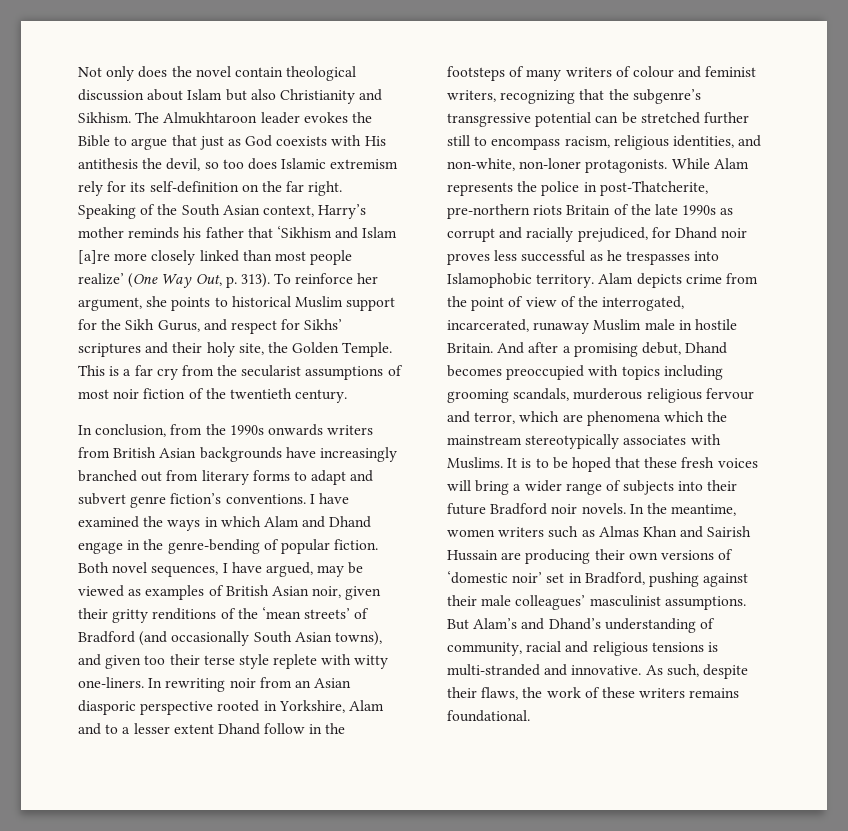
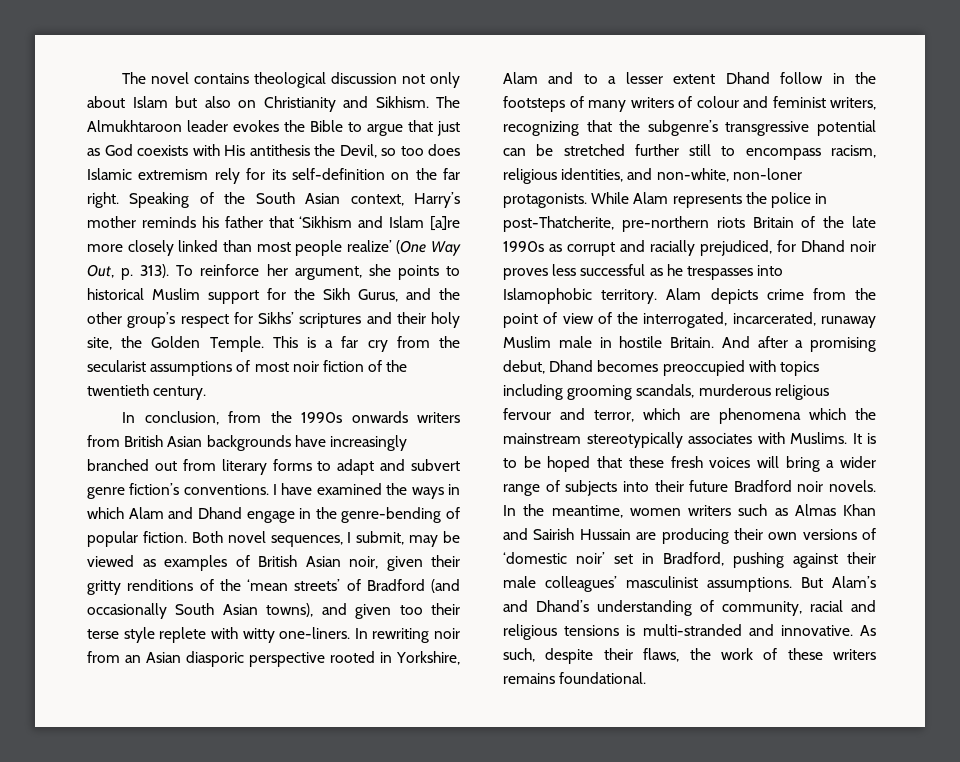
[78,66,357,81] [78,89,144,101] Not only does the novel contain theological discussion -> [122,72,460,88] The novel contains theological discussion not only
(276, 94) none -> [238,100,256,108] on
[166,158,201,171] devil, -> [339,144,377,158] Devil,
(227, 325) none -> [439,288,460,300] [87,312,176,328] the other group’s
[231,562,313,577] have argued, -> [356,531,405,545] submit,

